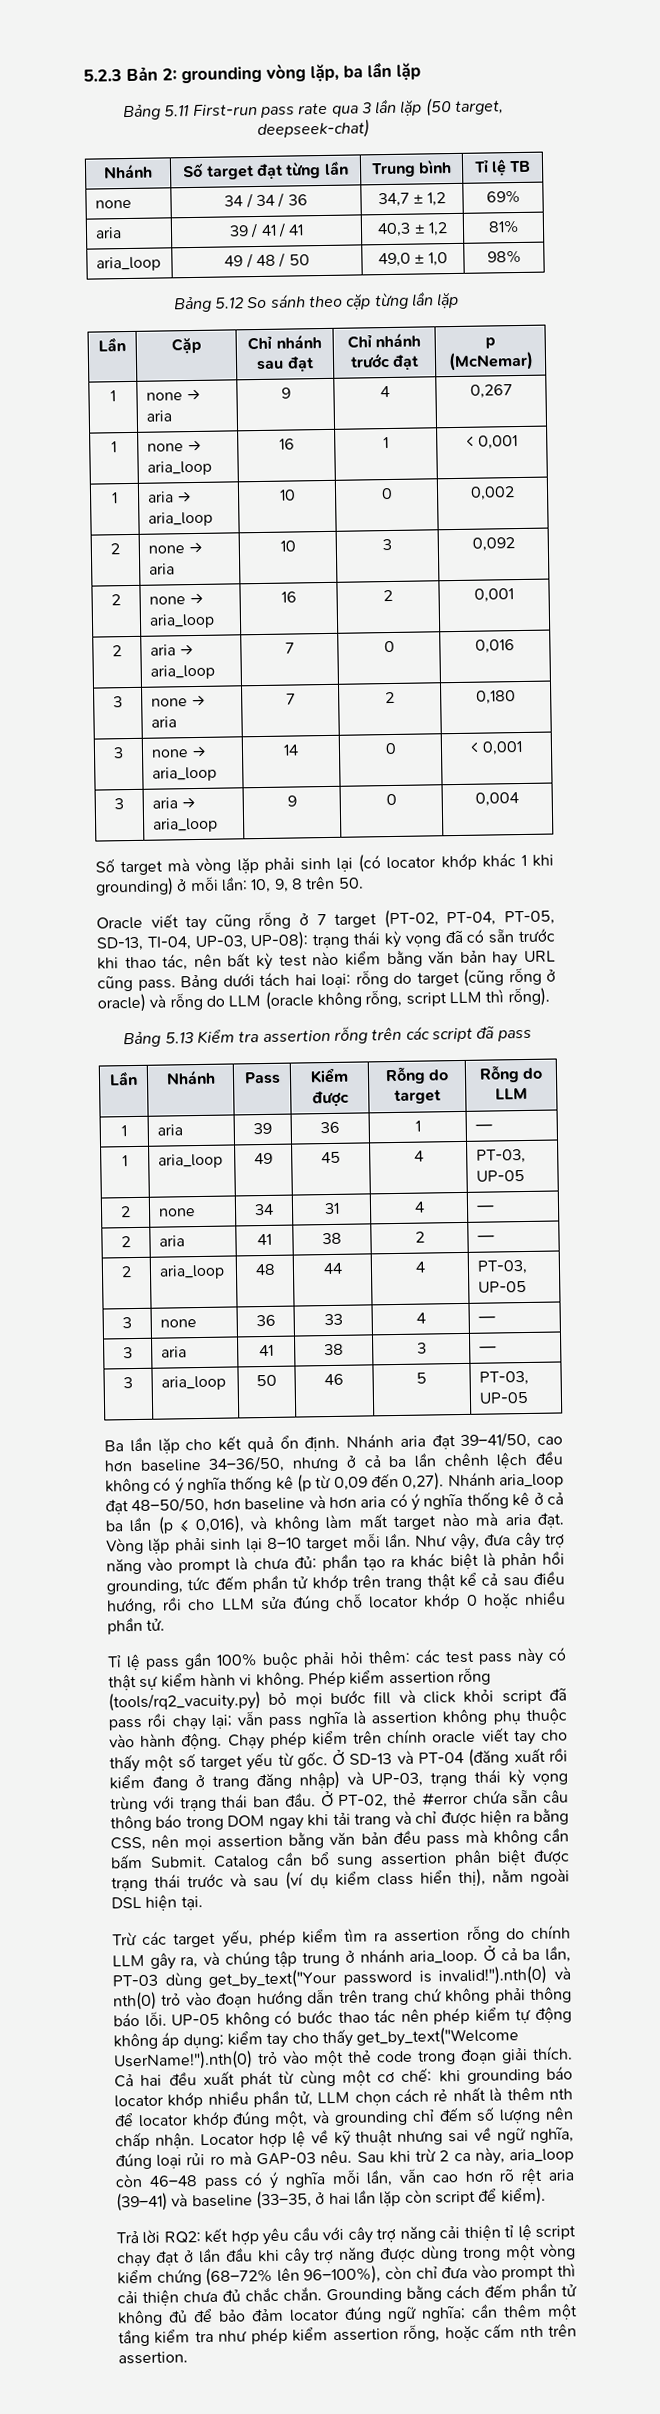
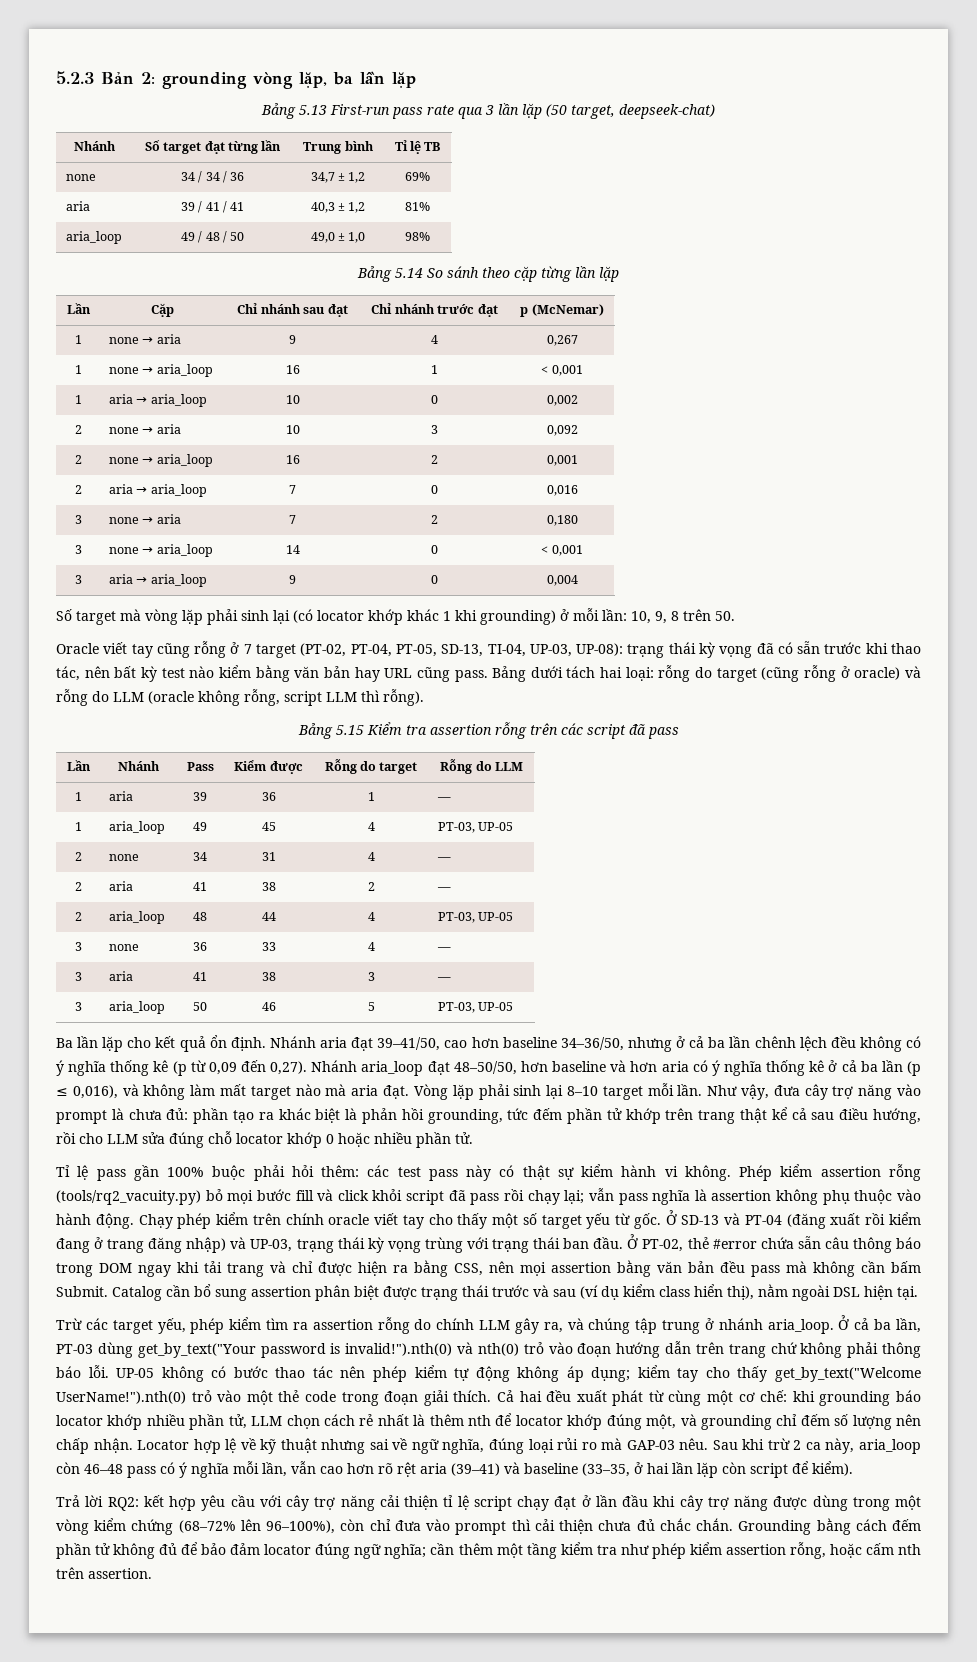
[164,105,191,117] 5.11 -> [299,105,327,115] 5.13
[215,297,245,309] 5.12 -> [395,268,423,278] 5.14
[164,1032,194,1044] 5.13 -> [335,725,364,735] 5.15

